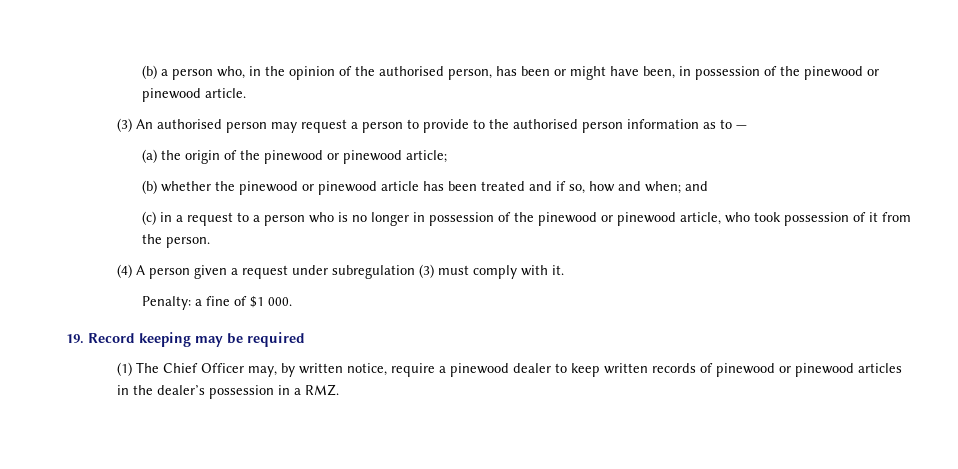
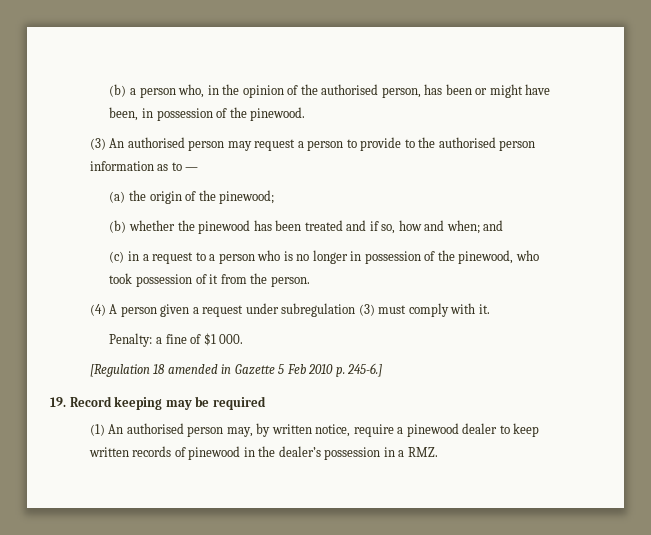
[804,66,880,80] [142,88,247,102] pinewood or pinewood article. -> [250,107,306,121] pinewood.
[264,150,448,164] pinewood or pinewood article; -> [219,190,275,204] pinewood;
[302,181,420,195] or pinewood article -> (251, 227) none
[538,212,722,226] pinewood or pinewood article, -> [458,250,514,264] pinewood,
(293, 301) none -> [89,363,383,377] // [Regulation 18 amended in Gazette 5 Feb 2010 p. 245-6.]
[135,362,244,373] The Chief Officer -> [108,423,224,437] An authorised person
[778,363,902,377] or pinewood articles -> (241, 453) none

